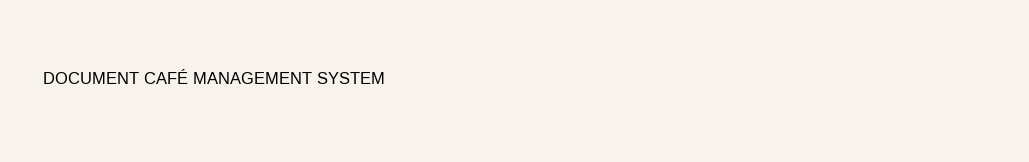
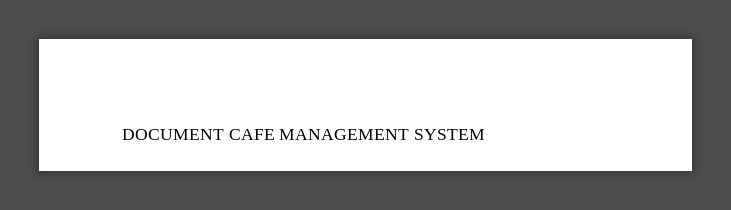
[144,69,188,84] CAFÉ -> [228,129,275,140] CAFE

